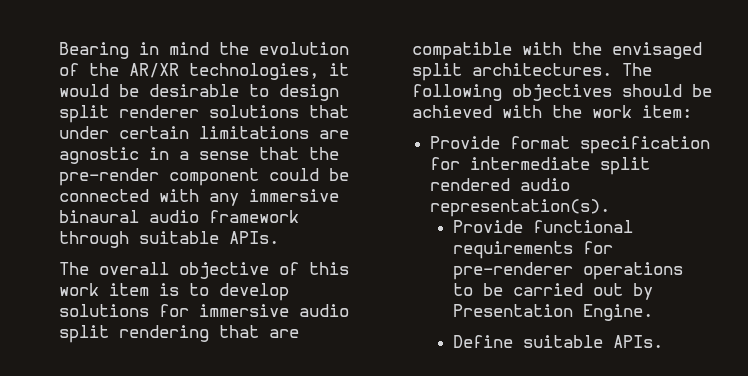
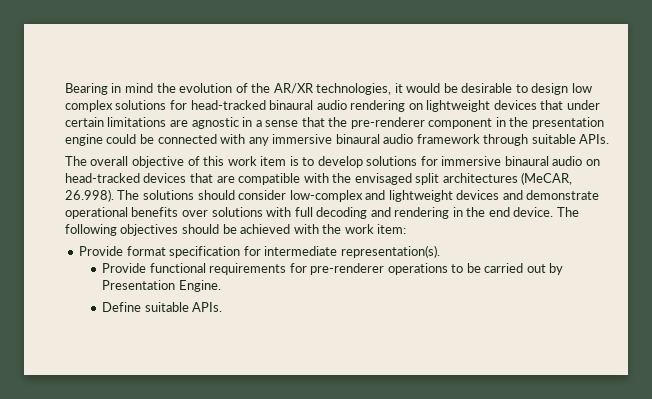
[58,105,299,123] split renderer solutions -> [571,83,592,93] [64,100,537,112] low complex solutions for head-tracked binaural audio rendering on lightweight devices
[58,168,259,186] pre-render component -> [350,117,604,129] [64,134,103,146] pre-renderer component in the presentation engine
[298,304,349,317] [58,325,209,343] audio split rendering -> [504,156,600,166] [64,173,187,183] binaural audio on head-tracked devices
[471,63,612,76] architectures. -> [442,172,573,185] [64,189,600,202] [64,207,554,219] architectures (MeCAR, 26.998). The solutions should consider low-complex and lightweight devices and demonstrate operational benefits over solutions with full decoding and rendering in the end device.
[600,157,651,175] [430,178,571,191] split rendered audio -> (338, 251) none

